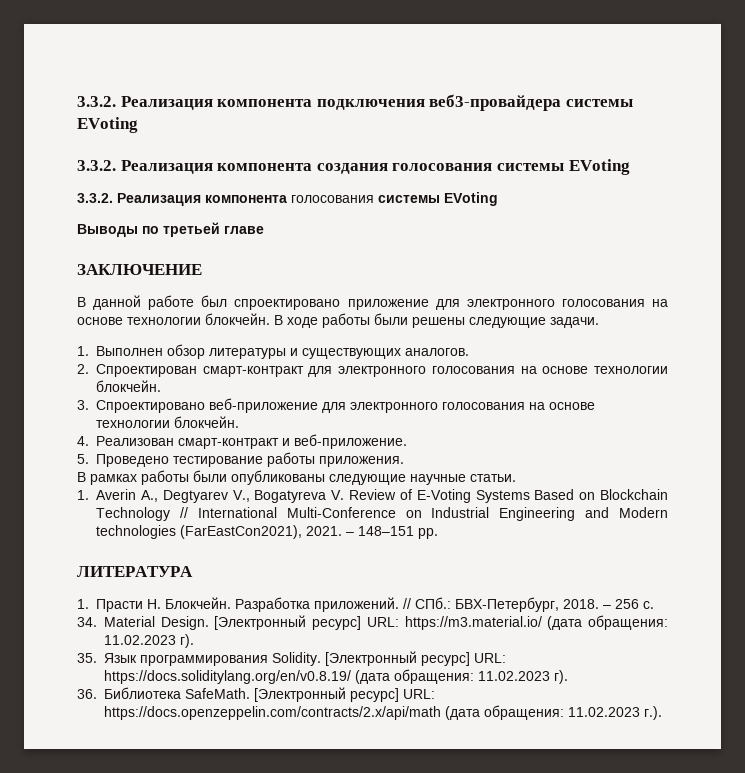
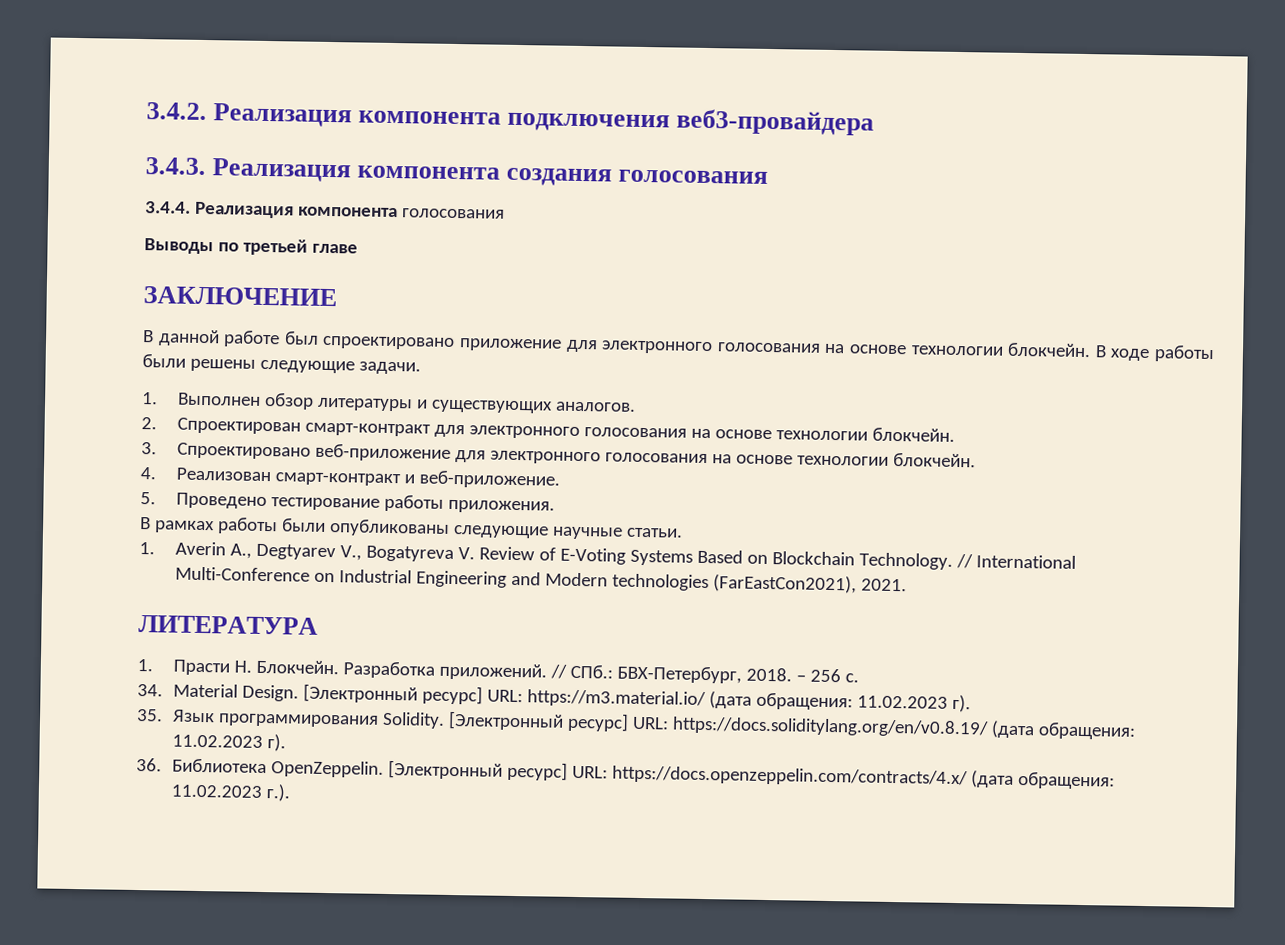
[77,96,116,107] 3.3.2. -> [146,102,207,121] 3.4.2.
[565,99,633,107] [77,117,138,133] [77,160,116,171] системы EVoting // 3.3.2. -> [145,157,206,176] // 3.4.3.
[496,159,630,175] [77,193,113,203] системы EVoting // 3.3.2. -> [145,201,191,214] // 3.4.4.
[378,192,498,206] системы EVoting -> (505, 213) none
[96,507,170,521] Technology -> [858,552,953,570] Technology.
[346,526,438,539] – 148–151 pp. -> (907, 585) none
[185,687,435,702] [104,706,441,720] SafeMath. [Электронный ресурс] URL: https://docs.openzeppelin.com/contracts/2.x/api/math -> [270,759,968,788] OpenZeppelin. [Электронный ресурс] URL: https://docs.openzeppelin.com/contracts/4.x/

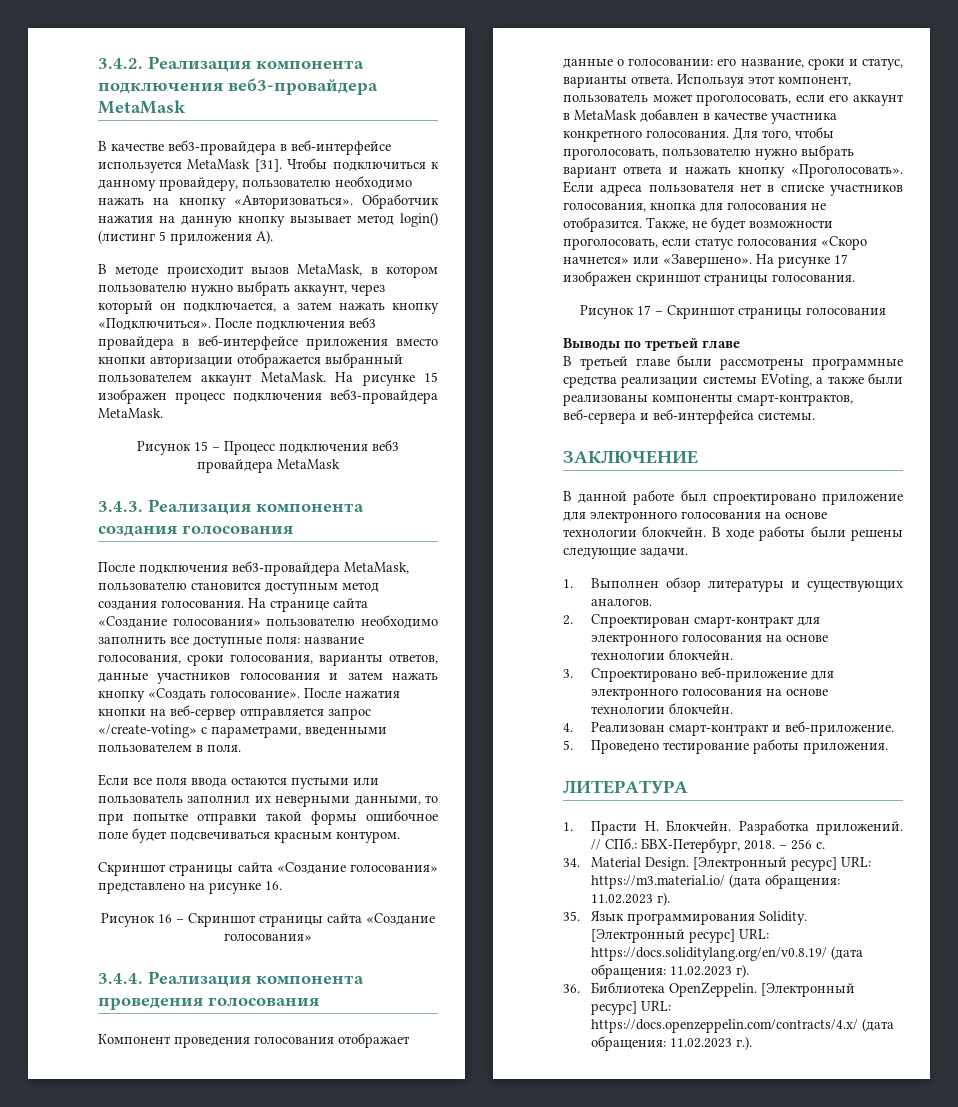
(875, 122) none -> [98,100,186,114] [98,140,391,155] [98,158,439,173] [98,176,412,191] [98,194,439,209] [98,212,438,227] [98,230,273,245] [98,264,438,278] [98,281,385,296] [98,300,439,314] [98,317,376,330] [98,335,438,350] [98,353,403,368] [98,372,438,386] [98,389,438,404] [98,408,163,418] [137,440,399,455] [197,459,340,473] MetaMask // В качестве веб3-провайдера в веб-интерфейсе используется MetaMask [31]. Чтобы подключиться к данному провайдеру, пользователю необходимо нажать на кнопку «Авторизоваться». Обработчик нажатия на данную кнопку вызывает метод login() (листинг 5 приложения А). // В методе происходит вызов MetaMask, в котором пользователю нужно выбрать аккаунт, через который он подключается, а затем нажать кнопку «Подключиться». После подключения веб3 провайдера в веб-интерфейсе приложения вместо кнопки авторизации отображается выбранный пользователем аккаунт MetaMask. На рисунке 15 изображен процесс подключения веб3-провайдера MetaMask. // Рисунок 15 – Процесс подключения веб3 провайдера MetaMask
[145,201,398,219] 3.4.4. Реализация компонента -> [98,561,409,576] [98,582,379,594] [98,598,368,612] [98,615,439,628] [98,636,364,648] [98,654,438,666] [98,672,438,684] [98,688,400,702] [98,705,371,720] [98,724,387,738] [98,744,241,752] [98,774,379,789] [98,795,438,807] [98,810,438,825] [98,828,400,843] [98,862,438,876] [98,881,282,894] [101,913,435,927] [224,933,312,941] [98,971,364,987] [98,997,320,1010] [98,1033,410,1048] [563,58,903,70] [563,74,851,88] [563,94,904,106] [563,109,837,124] [563,127,834,142] [563,145,854,160] [563,164,903,178] [563,181,903,196] [563,202,826,212] [563,217,833,232] [563,236,867,250] [563,254,848,268] [563,271,855,286] [580,305,802,319] После подключения веб3-провайдера MetaMask, пользователю становится доступным метод создания голосования. На странице сайта «Создание голосования» пользователю необходимо заполнить все доступные поля: название голосования, сроки голосования, варианты ответов, данные участников голосования и затем нажать кнопку «Создать голосование». После нажатия кнопки на веб-сервер отправляется запрос «/create-voting» с параметрами, введенными пользователем в поля. // Если все поля ввода остаются пустыми или пользователь заполнил их неверными данными, то при попытке отправки такой формы ошибочное поле будет подсвечиваться красным контуром. // Скриншот страницы сайта «Создание голосования» представлено на рисунке 16. // Рисунок 16 – Скриншот страницы сайта «Создание голосования» // 3.4.4. Реализация компонента проведения голосования // Компонент проведения голосования отображает данные о голосовании: его название, сроки и статус, варианты ответа. Используя этот компонент, пользователь может проголосовать, если его аккаунт в MetaMask добавлен в качестве участника конкретного голосования. Для того, чтобы проголосовать, пользователю нужно выбрать вариант ответа и нажать кнопку «Проголосовать». Если адреса пользователя нет в списке участников голосования, кнопка для голосования не отобразится. Также, не будет возможности проголосовать, если статус голосования «Скоро начнется» или «Завершено». На рисунке 17 изображен скриншот страницы голосования. // Рисунок 17 – Скриншот страницы
(358, 248) none -> [563,355,903,370] [563,373,903,388] [563,394,853,406] [563,409,815,424] // В третьей главе были рассмотрены программные средства реализации системы EVoting, а также были реализованы компоненты смарт-контрактов, веб-сервера и веб-интерфейса системы.
[140,517,683,540] [139,541,1076,570] [174,566,907,594] // В рамках работы были опубликованы следующие научные статьи. // 1. Averin A., Degtyarev V., Bogatyreva V. Review of E-Voting Systems Based on Blockchain Technology. // International Multi-Conference on Industrial Engineering and Modern technologies (FarEastCon2021), 2021. -> (889, 748) none

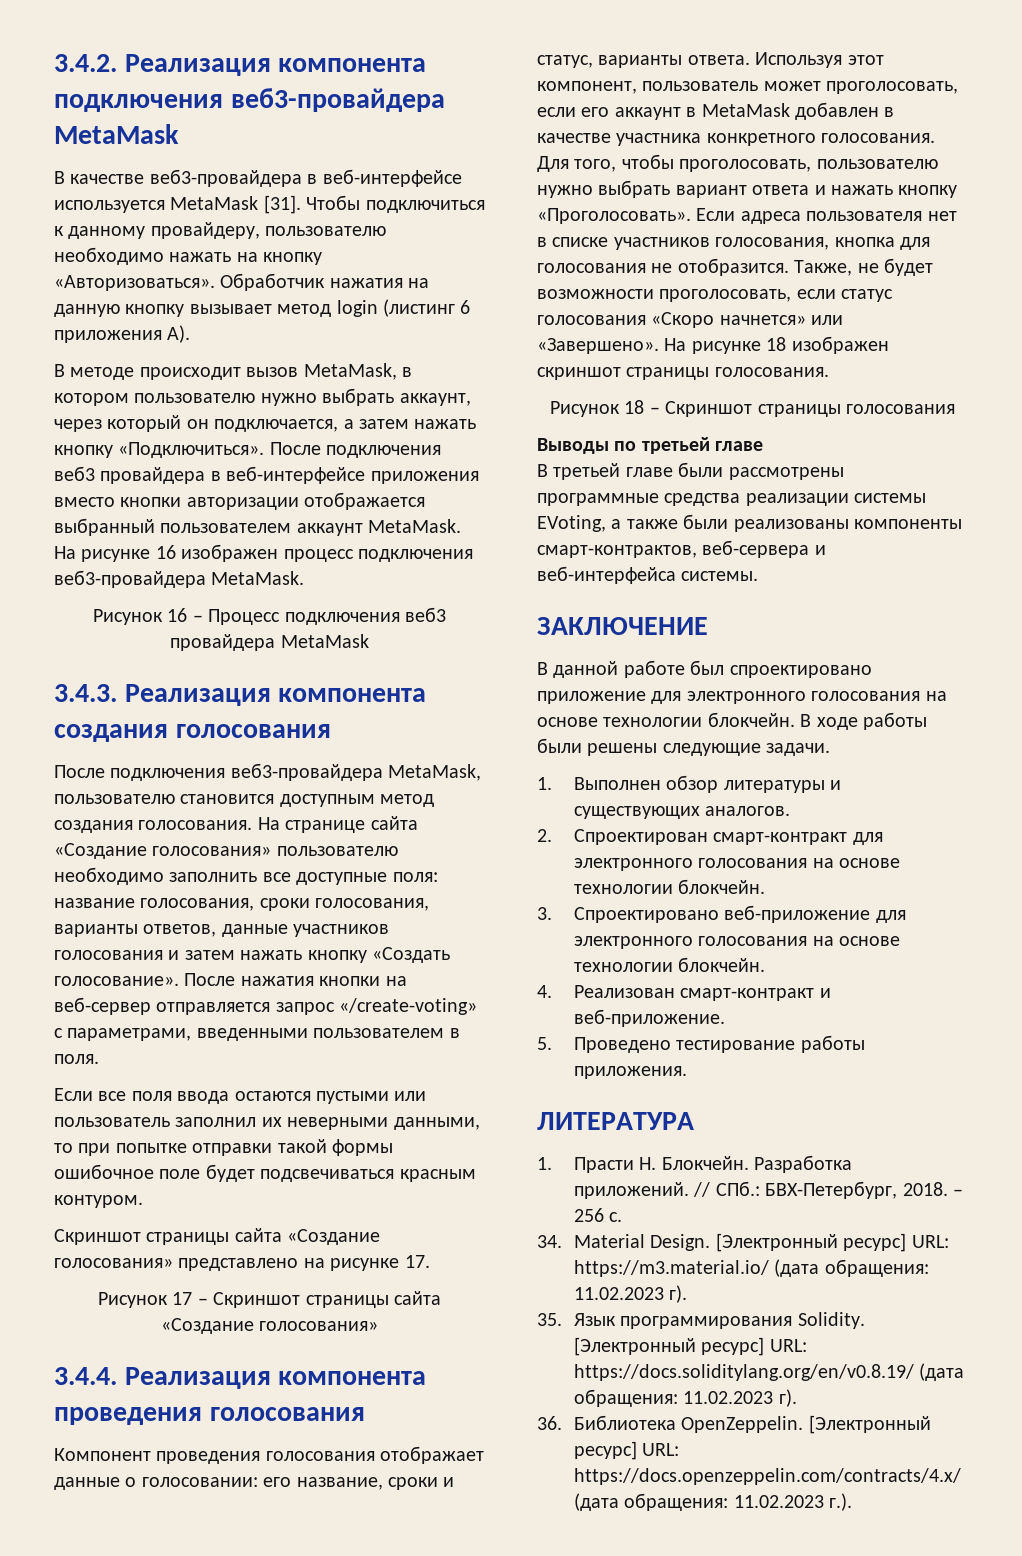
[400,212,438,227] [98,230,166,244] login() (листинг 5 -> [336,299,471,317] login (листинг 6
[424,372,438,382] 15 -> [155,545,176,559] 16
[194,441,208,451] 15 -> [167,608,188,622] 16
[265,881,282,890] [101,913,172,927] 16. // Рисунок 16 -> [404,1255,430,1268] [98,1292,193,1308] 17. // Рисунок 17
[834,254,848,264] 17 -> [766,337,787,351] 18
[637,305,651,315] 17 -> [624,400,645,414] 18

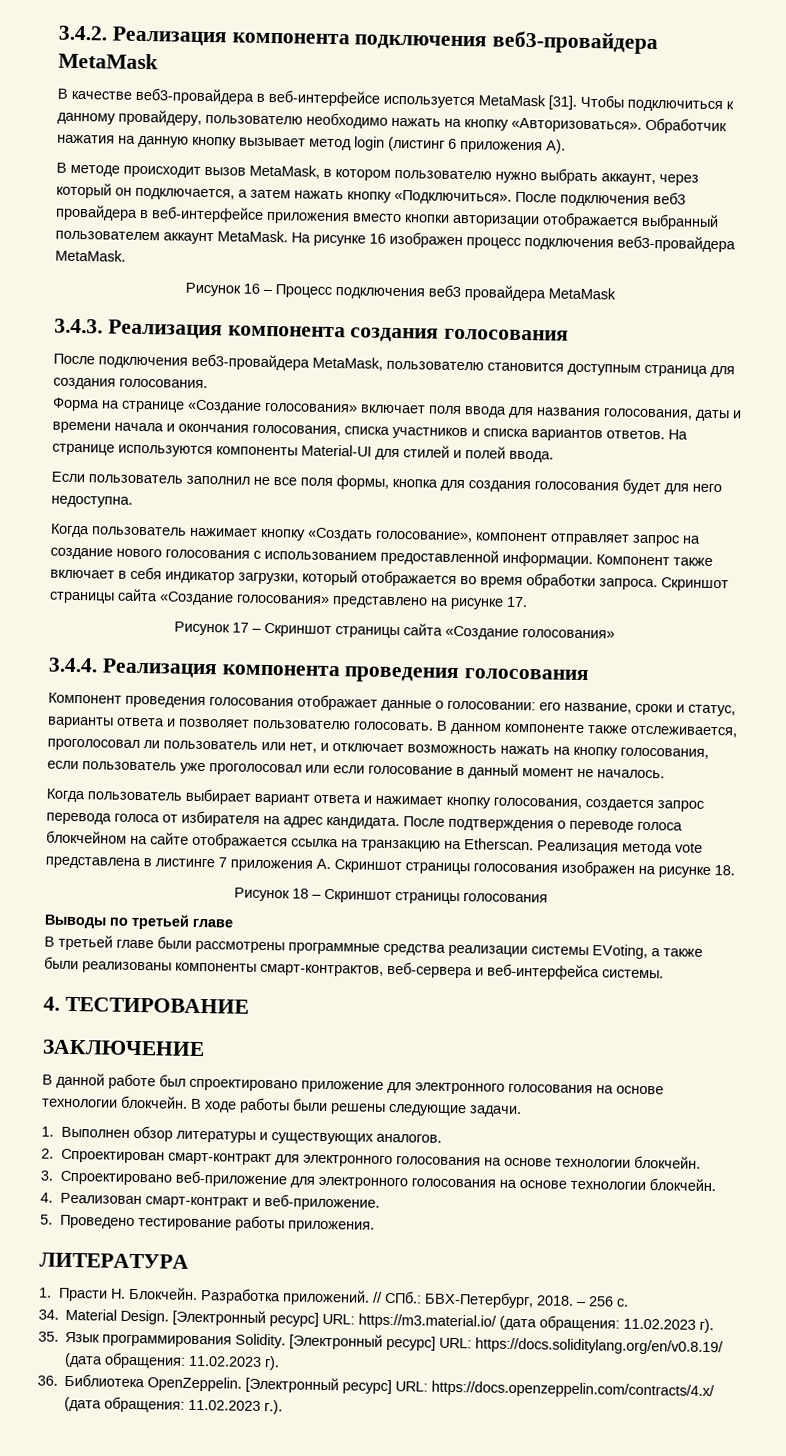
[380,794,435,807] метод -> [644,364,735,378] страница для
[257,816,418,833] [54,843,398,859] [54,867,438,885] [54,898,430,911] [54,924,390,937] [54,947,450,963] [54,973,407,986] [54,997,478,1015] [54,1028,460,1041] [54,1054,99,1064] [54,1088,427,1104] [54,1117,480,1130] [54,1139,393,1156] [54,1164,476,1182] [54,1195,143,1208] На странице сайта «Создание голосования» пользователю необходимо заполнить все доступные поля: название голосования, сроки голосования, варианты ответов, данные участников голосования и затем нажать кнопку «Создать голосование». После нажатия кнопки на веб-сервер отправляется запрос «/create-voting» с параметрами, введенными пользователем в поля. // Если все поля ввода остаются пустыми или пользователь заполнил их неверными данными, то при попытке отправки такой формы ошибочное поле будет подсвечиваться красным контуром. // -> [52,397,742,422] [52,421,688,442] [52,443,554,463] [51,471,722,495] [51,495,133,508] [50,523,701,547] [50,547,713,568] [50,566,658,591] // Форма на странице «Создание голосования» включает поля ввода для названия голосования, даты и времени начала и окончания голосования, списка участников и списка вариантов ответов. На странице используются компоненты Material-UI для стилей и полей ввода. // Если пользователь заполнил не все поля формы, кнопка для создания голосования будет для него недоступна. // Когда пользователь нажимает кнопку «Создать голосование», компонент отправляет запрос на создание нового голосования с использованием предоставленной информации. Компонент также включает в себя индикатор загрузки, который отображается во время обработки запроса.
[687,52,884,68] [537,81,959,94] [537,102,895,120] [537,133,936,146] [537,154,938,172] [537,180,958,198] [537,208,957,224] [537,237,930,250] [537,258,933,276] [537,289,894,302] [537,312,844,328] [537,336,889,354] [537,367,829,380] ответа. Используя этот компонент, пользователь может проголосовать, если его аккаунт в MetaMask добавлен в качестве участника конкретного голосования. Для того, чтобы проголосовать, пользователю нужно выбрать вариант ответа и нажать кнопку «Проголосовать». Если адреса пользователя нет в списке участников голосования, кнопка для голосования не отобразится. Также, не будет возможности проголосовать, если статус голосования «Скоро начнется» или «Завершено». На рисунке 18 изображен скриншот страницы голосования. -> [117,717,738,738] [47,738,709,759] [47,760,665,779] [46,788,704,812] [46,810,683,833] [46,830,703,856] [45,856,735,879] ответа и позволяет пользователю голосовать. В данном компоненте также отслеживается, проголосовал ли пользователь или нет, и отключает возможность нажать на кнопку голосования, если пользователь уже проголосовал или если голосование в данный момент не началось. // Когда пользователь выбирает вариант ответа и нажимает кнопку голосования, создается запрос перевода голоса от избирателя на адрес кандидата. После подтверждения о переводе голоса блокчейном на сайте отображается ссылка на транзакцию на Etherscan. Реализация метода vote представлена в листинге 7 приложения А. Скриншот страницы голосования изображен на рисунке 18.
(759, 576) none -> [43,996,249,1014] // 4. ТЕСТИРОВАНИЕ

